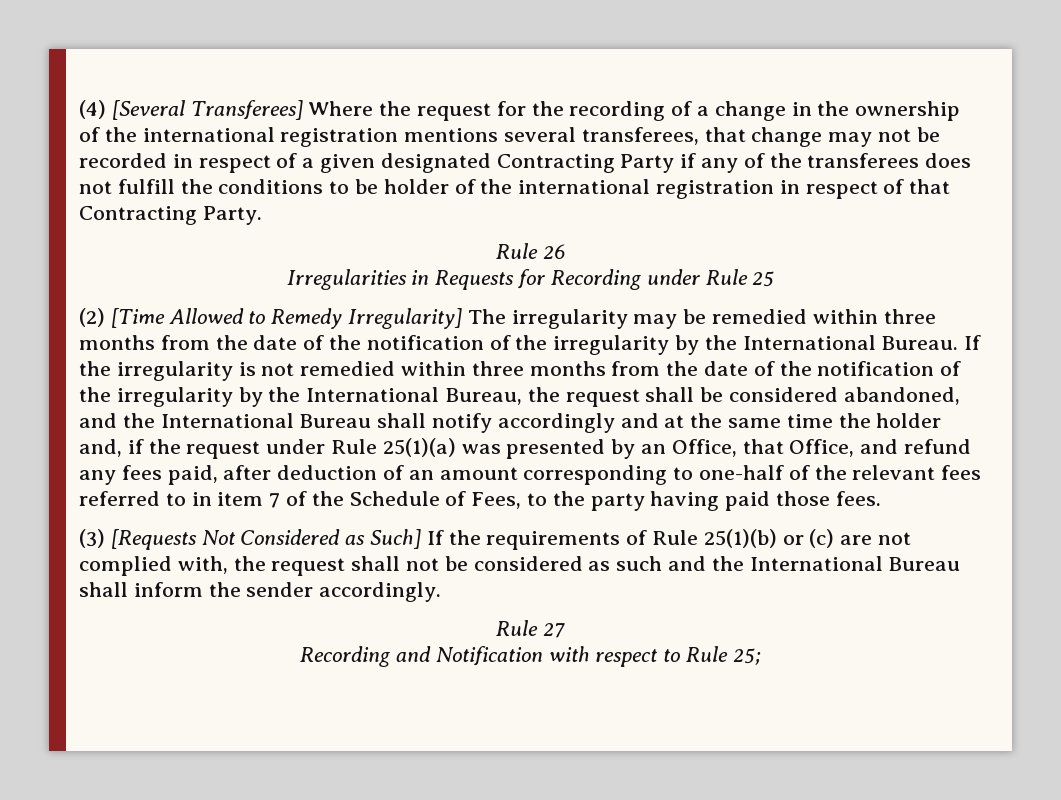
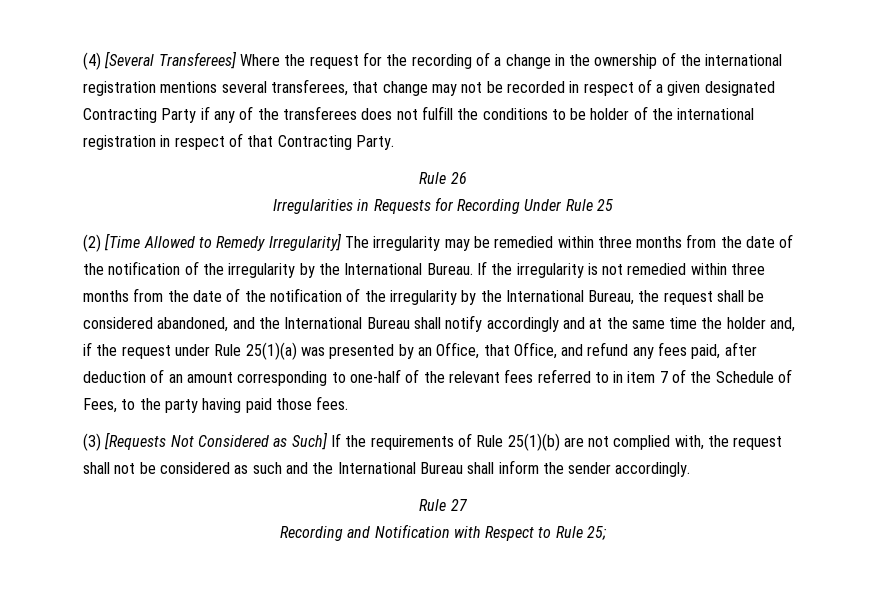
[646,269,700,285] under -> [524,199,563,211] Under
[782,529,835,548] or (c) -> (560, 442) none
[595,649,659,667] respect -> [485,526,535,541] Respect

